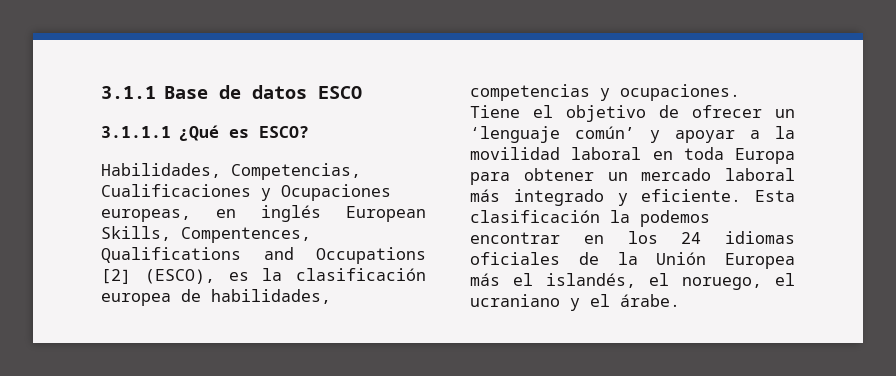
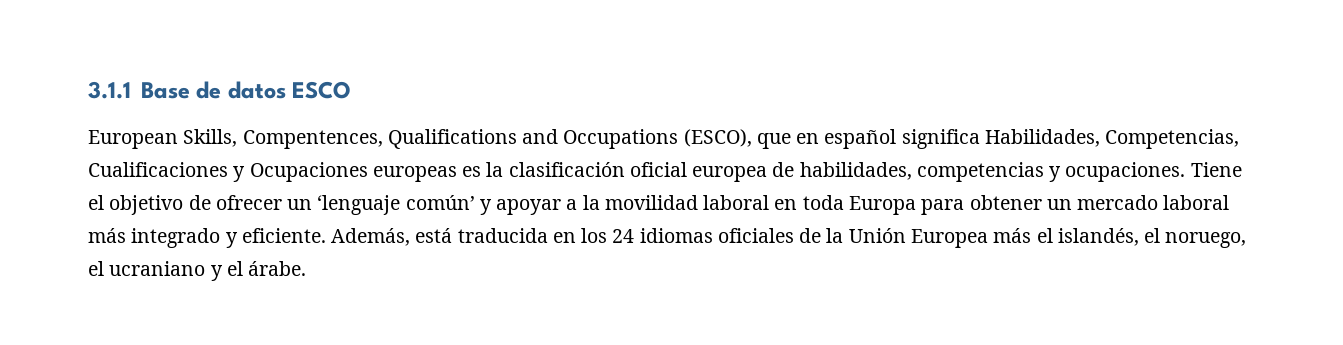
[101,125,310,141] [101,163,361,180] [101,184,391,201] [101,205,321,222] 3.1.1.1 ¿Qué es ESCO? // Habilidades, Competencias, Cualificaciones y Ocupaciones europeas, en inglés -> (352, 90) none
[101,269,215,284] [2] (ESCO), -> [683,129,1240,149] [88,162,457,182] (ESCO), que en español significa Habilidades, Competencias, Cualificaciones y Ocupaciones europeas
(426, 274) none -> [629,162,687,177] oficial
[755,190,795,202] [470,210,710,227] [470,232,560,244] Esta clasificación la podemos encontrar -> [331,228,548,246] Además, está traducida

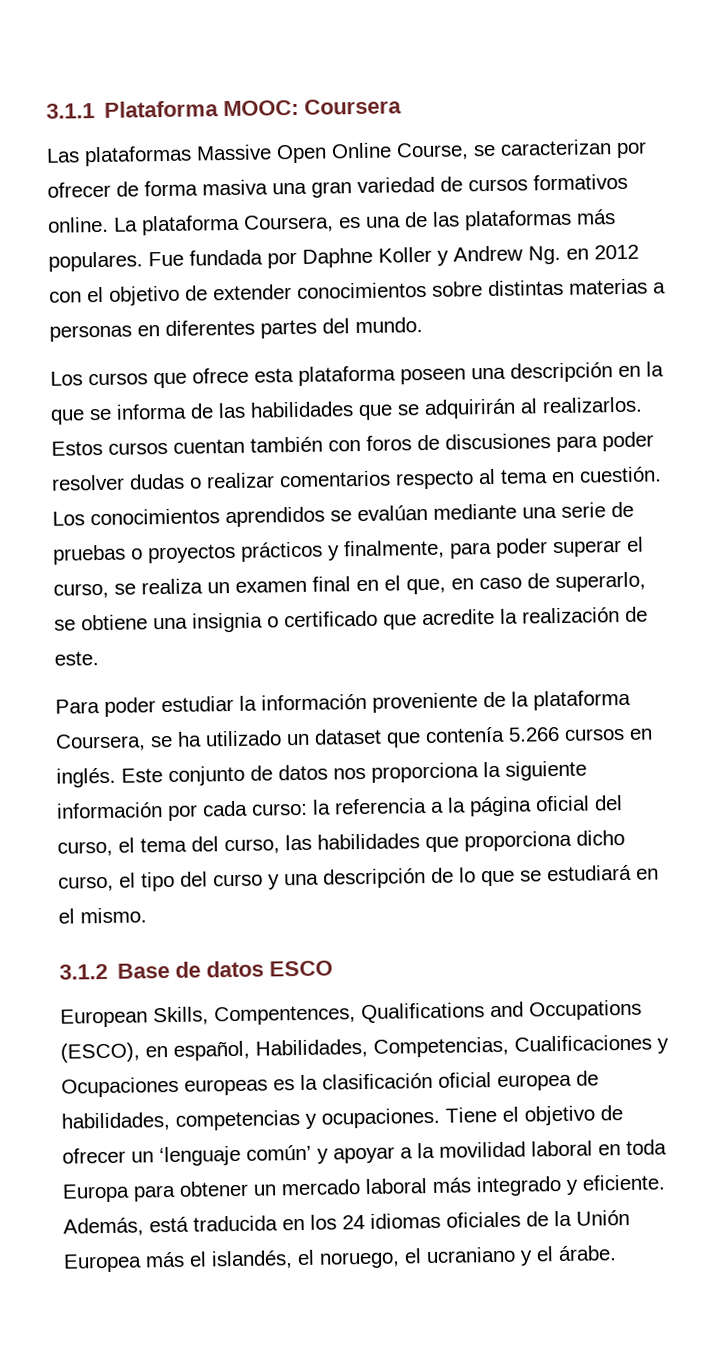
(131, 90) none -> [104,98,403,118] [46,139,647,167] [47,173,628,198] [47,209,616,236] [48,244,639,272] [49,278,666,306] [49,317,423,342] [50,361,664,389] [50,396,643,425] [51,431,654,456] [51,466,662,491] [52,501,634,528] [53,536,644,565] [53,571,646,599] [54,606,648,633] [54,651,99,666] [55,689,631,717] [55,726,653,752] [56,760,587,788] [56,795,623,822] [57,829,625,857] [58,864,659,892] [58,907,147,924] [59,963,108,980] Plataforma MOOC: Coursera // Las plataformas Massive Open Online Course, se caracterizan por ofrecer de forma masiva una gran variedad de cursos formativos online. La plataforma Coursera, es una de las plataformas más populares. Fue fundada por Daphne Koller y Andrew Ng. en 2012 con el objetivo de extender conocimientos sobre distintas materias a personas en diferentes partes del mundo. // Los cursos que ofrece esta plataforma poseen una descripción en la que se informa de las habilidades que se adquirirán al realizarlos. Estos cursos cuentan también con foros de discusiones para poder resolver dudas o realizar comentarios respecto al tema en cuestión. Los conocimientos aprendidos se evalúan mediante una serie de pruebas o proyectos prácticos y finalmente, para poder superar el curso, se realiza un examen final en el que, en caso de superarlo, se obtiene una insignia o certificado que acredite la realización de este. // Para poder estudiar la información proveniente de la plataforma Coursera, se ha utilizado un dataset que contenía 5.266 cursos en inglés. Este conjunto de datos nos proporciona la siguiente información por cada curso: la referencia a la página oficial del curso, el tema del curso, las habilidades que proporciona dicho curso, el tipo del curso y una descripción de lo que se estudiará en el mismo. // 3.1.2
[756,129,980,149] que en español significa -> [145,1040,250,1061] en español,

